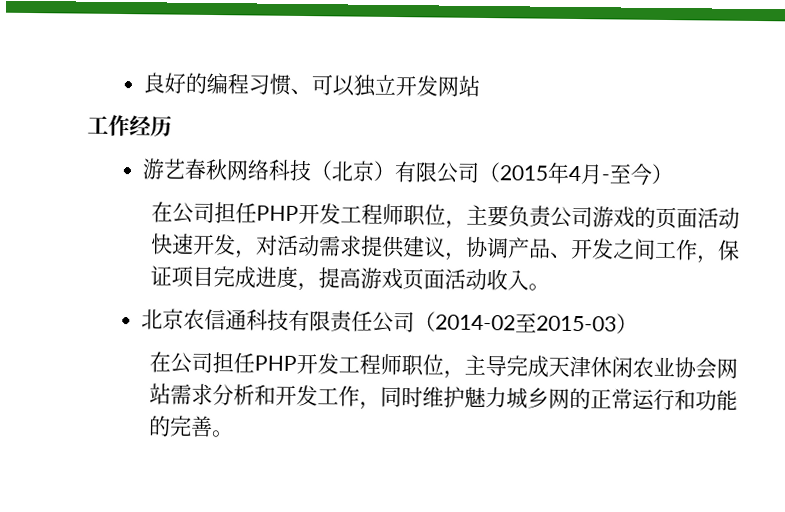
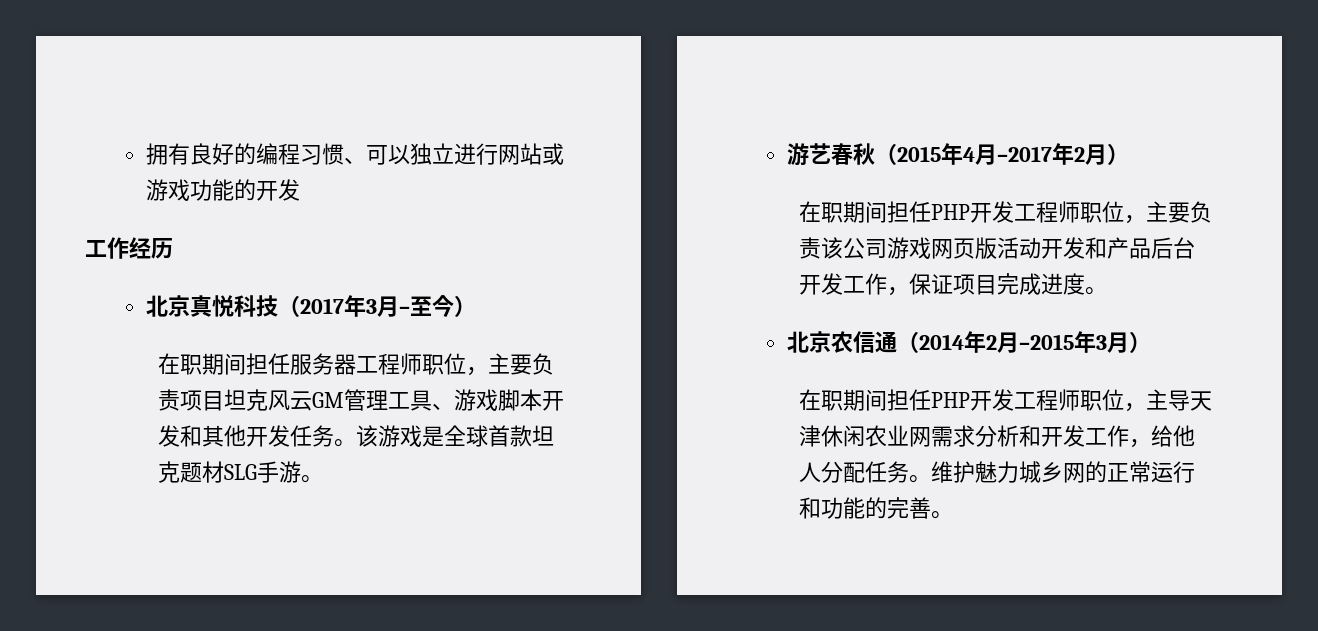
(142, 83) none -> [145,143,190,165] 拥有
[394,75,480,97] 开发网站 -> [453,143,564,165] [145,179,300,202] 进行网站或游戏功能的开发
[141,158,674,186] [150,201,215,224] 游艺春秋网络科技（北京）有限公司（2015年4月-至今） // 在公司 -> [145,295,476,318] [158,353,555,376] [158,389,565,412] [158,425,555,448] [158,461,324,483] [786,143,1129,166] [799,201,888,223] 北京真悦科技（2017年3月–至今） // 在职期间担任服务器工程师职位，主要负责项目坦克风云GM管理工具、游戏脚本开发和其他开发任务。该游戏是全球首款坦克题材SLG手游。 // 游艺春秋（2015年4月–2017年2月） // 在职期间
(552, 216) none -> [821,237,844,259] 该
[633,206,740,229] [150,233,656,261] 的页面活动快速开发，对活动需求提供建议，协调产品、开发之间 -> [931,237,1196,259] [799,273,844,295] 网页版活动开发和产品后台开发
[296,267,550,292] [140,308,638,334] [148,351,213,374] ，提高游戏页面活动收入。 // 北京农信通科技有限责任公司（2014-02至2015-03） // 在公司 -> [1085,287,1108,295] [786,331,1151,353] [799,389,888,411] 。 // 北京农信通（2014年2月–2015年3月） // 在职期间
[505,355,549,378] 完成 -> (1191, 400) none
[673,357,738,380] [148,383,171,405] 协会网站 -> [909,427,932,447] 网
[379,386,423,408] 同时 -> [1151,425,1196,447] [799,461,932,483] 给他人分配任务。

